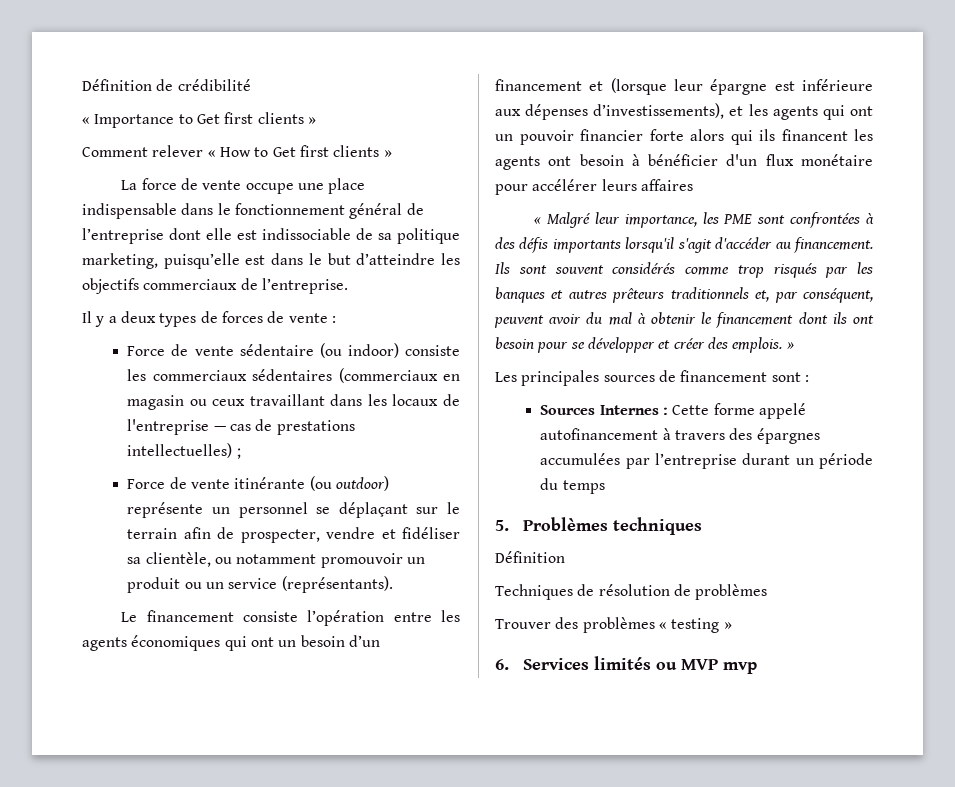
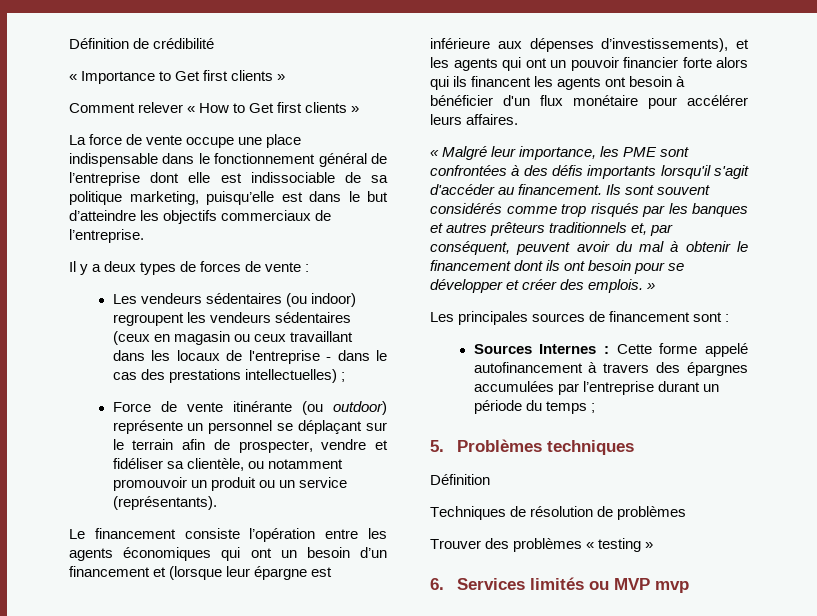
[127,343,460,358] [127,368,438,383] Force de vente sédentaire (ou indoor) consiste les commerciaux sédentaires (commerciaux -> [112,293,356,307] [112,312,351,326] [112,331,150,345] Les vendeurs sédentaires (ou indoor) regroupent les vendeurs sédentaires (ceux
[213,419,273,431] — cas de -> [326,350,387,361] [112,369,165,380] - dans le cas des
[640,179,693,191] affaires -> [466,114,519,125] affaires.
(605, 487) none -> [590,403,595,413] ;

